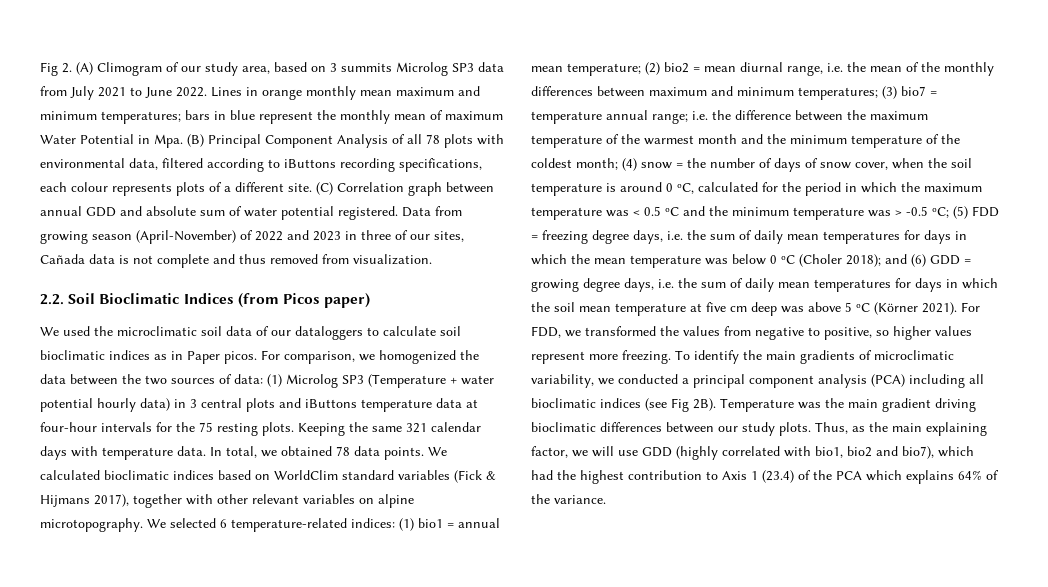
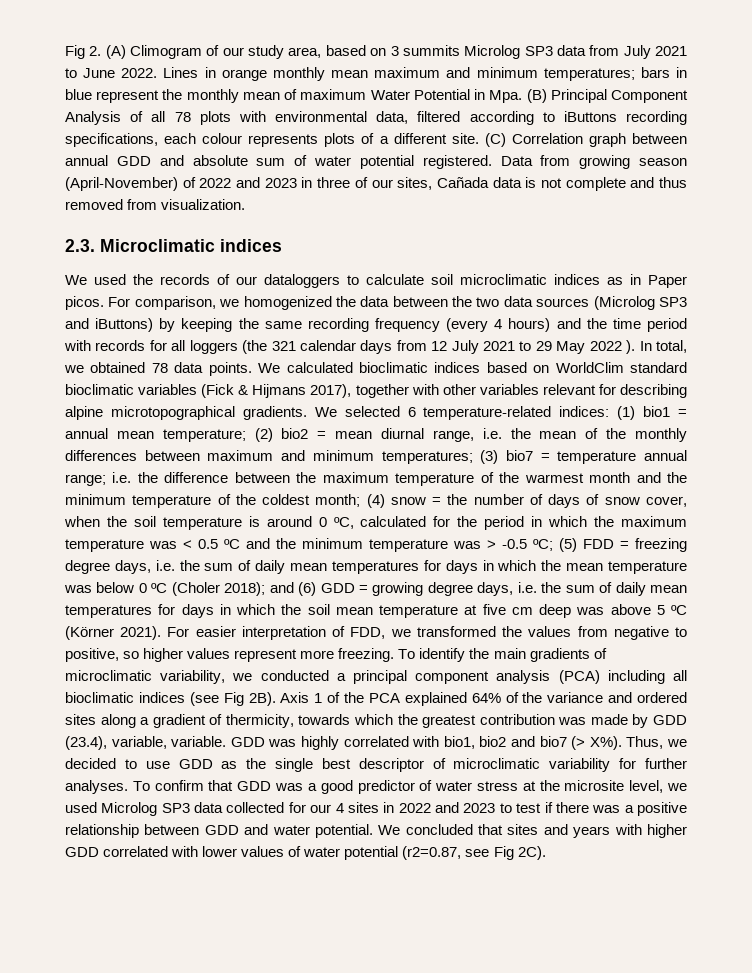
[40,293,371,308] 2.2. Soil Bioclimatic Indices (from Picos paper) -> [65,239,282,252] 2.3. Microclimatic indices
[117,326,252,336] microclimatic soil data -> [160,274,210,285] records
[40,350,105,360] bioclimatic -> [460,274,547,285] microclimatic
[171,374,494,388] [40,398,478,412] [40,422,481,436] [40,446,206,460] sources of data: (1) Microlog SP3 (Temperature + water potential hourly data) in 3 central plots and iButtons temperature data at four-hour intervals for the 75 resting plots. Keeping the same 321 calendar days with temperature data. -> [503,296,687,310] [65,318,687,332] [64,340,636,354] data sources (Microlog SP3 and iButtons) by keeping the same recording frequency (every 4 hours) and the time period with records for all loggers (the 321 calendar days from 12 July 2021 to 29 May 2022 ).
(394, 475) none -> [65,384,134,395] bioclimatic
[252,494,414,508] [40,518,143,532] relevant variables on alpine microtopography. -> [479,384,687,398] [65,406,307,420] variables relevant for describing alpine microtopographical gradients.
(980, 307) none -> [195,626,346,640] easier interpretation of
[720,398,976,412] [531,422,987,436] [531,446,718,460] Temperature was the main gradient driving bioclimatic differences between our study plots. Thus, as the main explaining factor, we will use GDD (highly -> [280,692,687,706] [65,714,687,728] [65,736,339,750] Axis 1 of the PCA explained 64% of the variance and ordered sites along a gradient of thermicity, towards which the greatest contribution was made by GDD (23.4), variable, variable. GDD was highly
[902,446,974,459] [531,470,999,484] [531,494,606,504] bio7), which had the highest contribution to Axis 1 (23.4) of the PCA which explains 64% of the variance. -> [539,736,688,750] [65,758,687,772] [65,780,687,794] [65,802,687,816] [65,824,687,838] [65,846,546,860] bio7 (> X%). Thus, we decided to use GDD as the single best descriptor of microclimatic variability for further analyses. To confirm that GDD was a good predictor of water stress at the microsite level, we used Microlog SP3 data collected for our 4 sites in 2022 and 2023 to test if there was a positive relationship between GDD and water potential. We concluded that sites and years with higher GDD correlated with lower values of water potential (r2=0.87, see Fig 2C).

